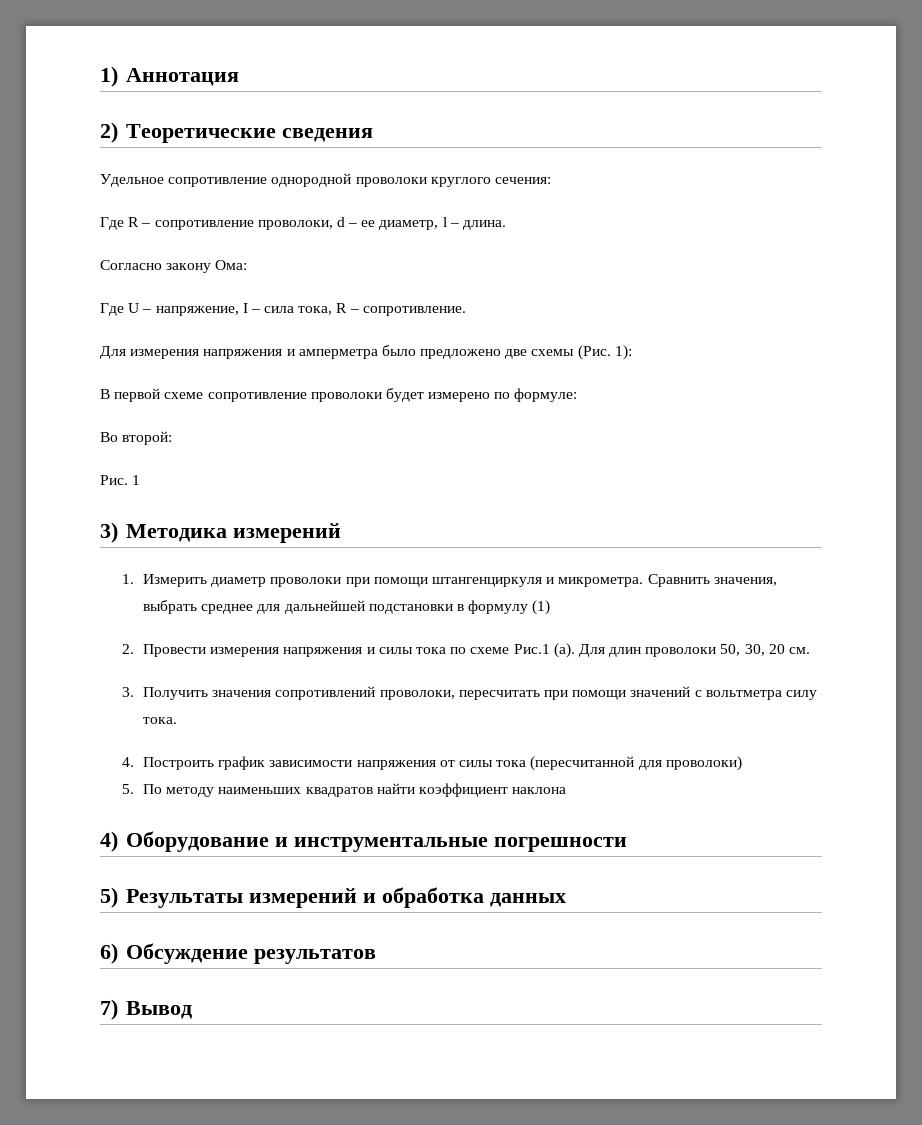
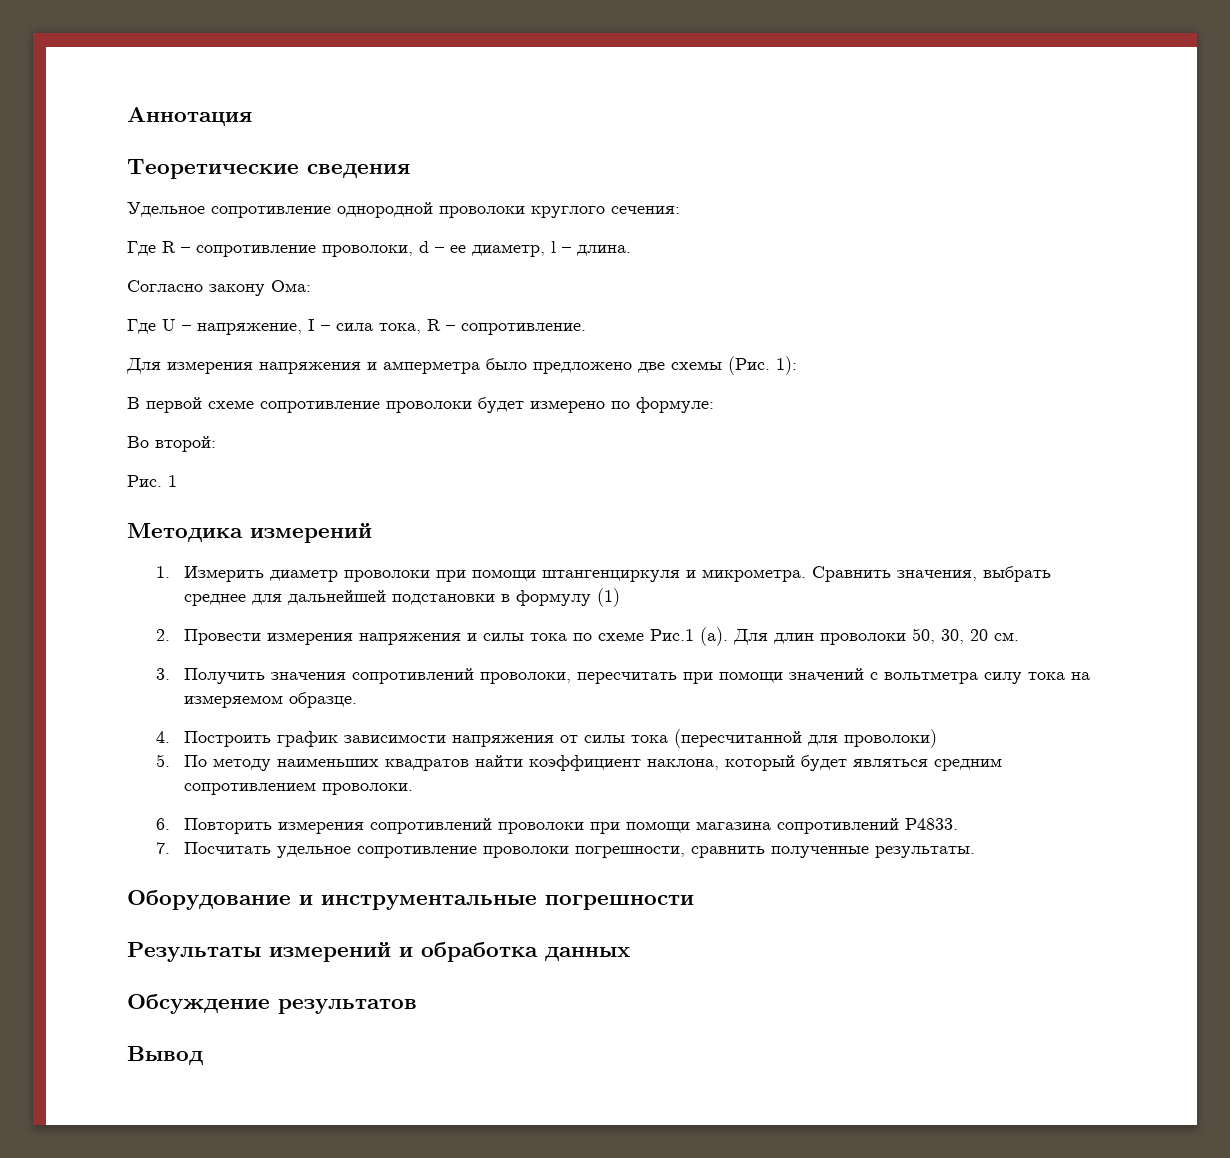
[100,66,118,87] 1) -> (127, 116) none
[100,122,118,143] 2) -> (252, 116) none
[100,522,118,543] 3) -> (177, 481) none
[143,717,178,724] тока. -> [1027,672,1090,680] [183,692,357,708] тока на измеряемом образце.
[512,787,567,794] [100,831,118,852] наклона // 4) -> [646,755,1002,771] [183,782,413,795] [155,818,958,834] [155,842,975,858] наклона, который будет являться средним сопротивлением проволоки. // 6. Повторить измерения сопротивлений проволоки при помощи магазина сопротивлений P4833. // 7. Посчитать удельное сопротивление проволоки погрешности, сравнить полученные результаты. //
[100,887,118,908] 5) -> (694, 902) none
[100,943,118,964] 6) -> (630, 954) none
[100,999,118,1020] 7) -> (417, 1006) none

